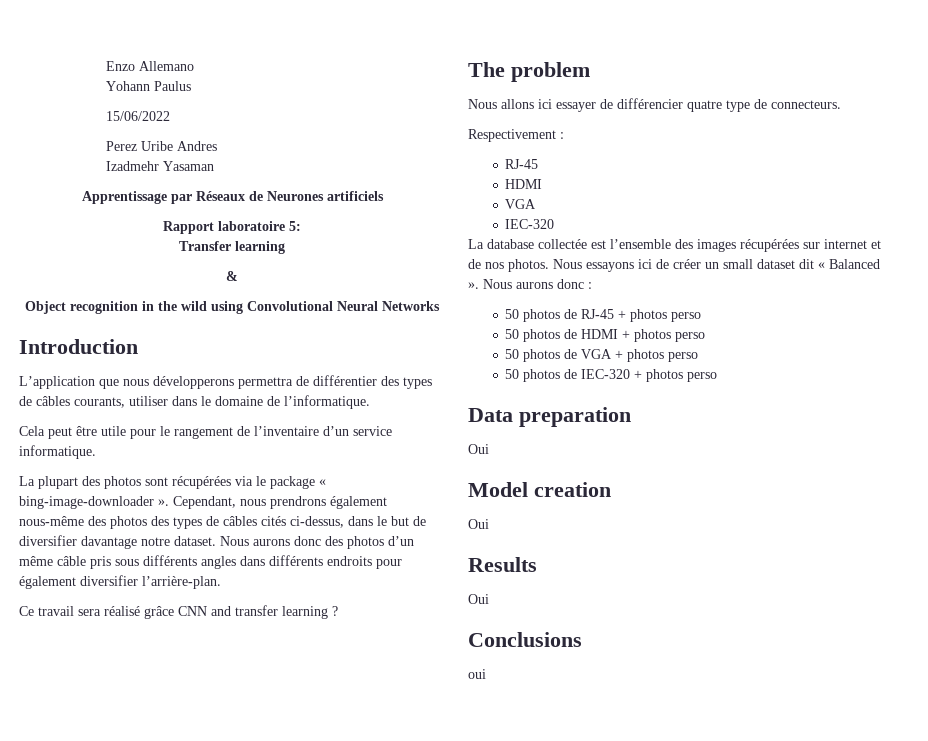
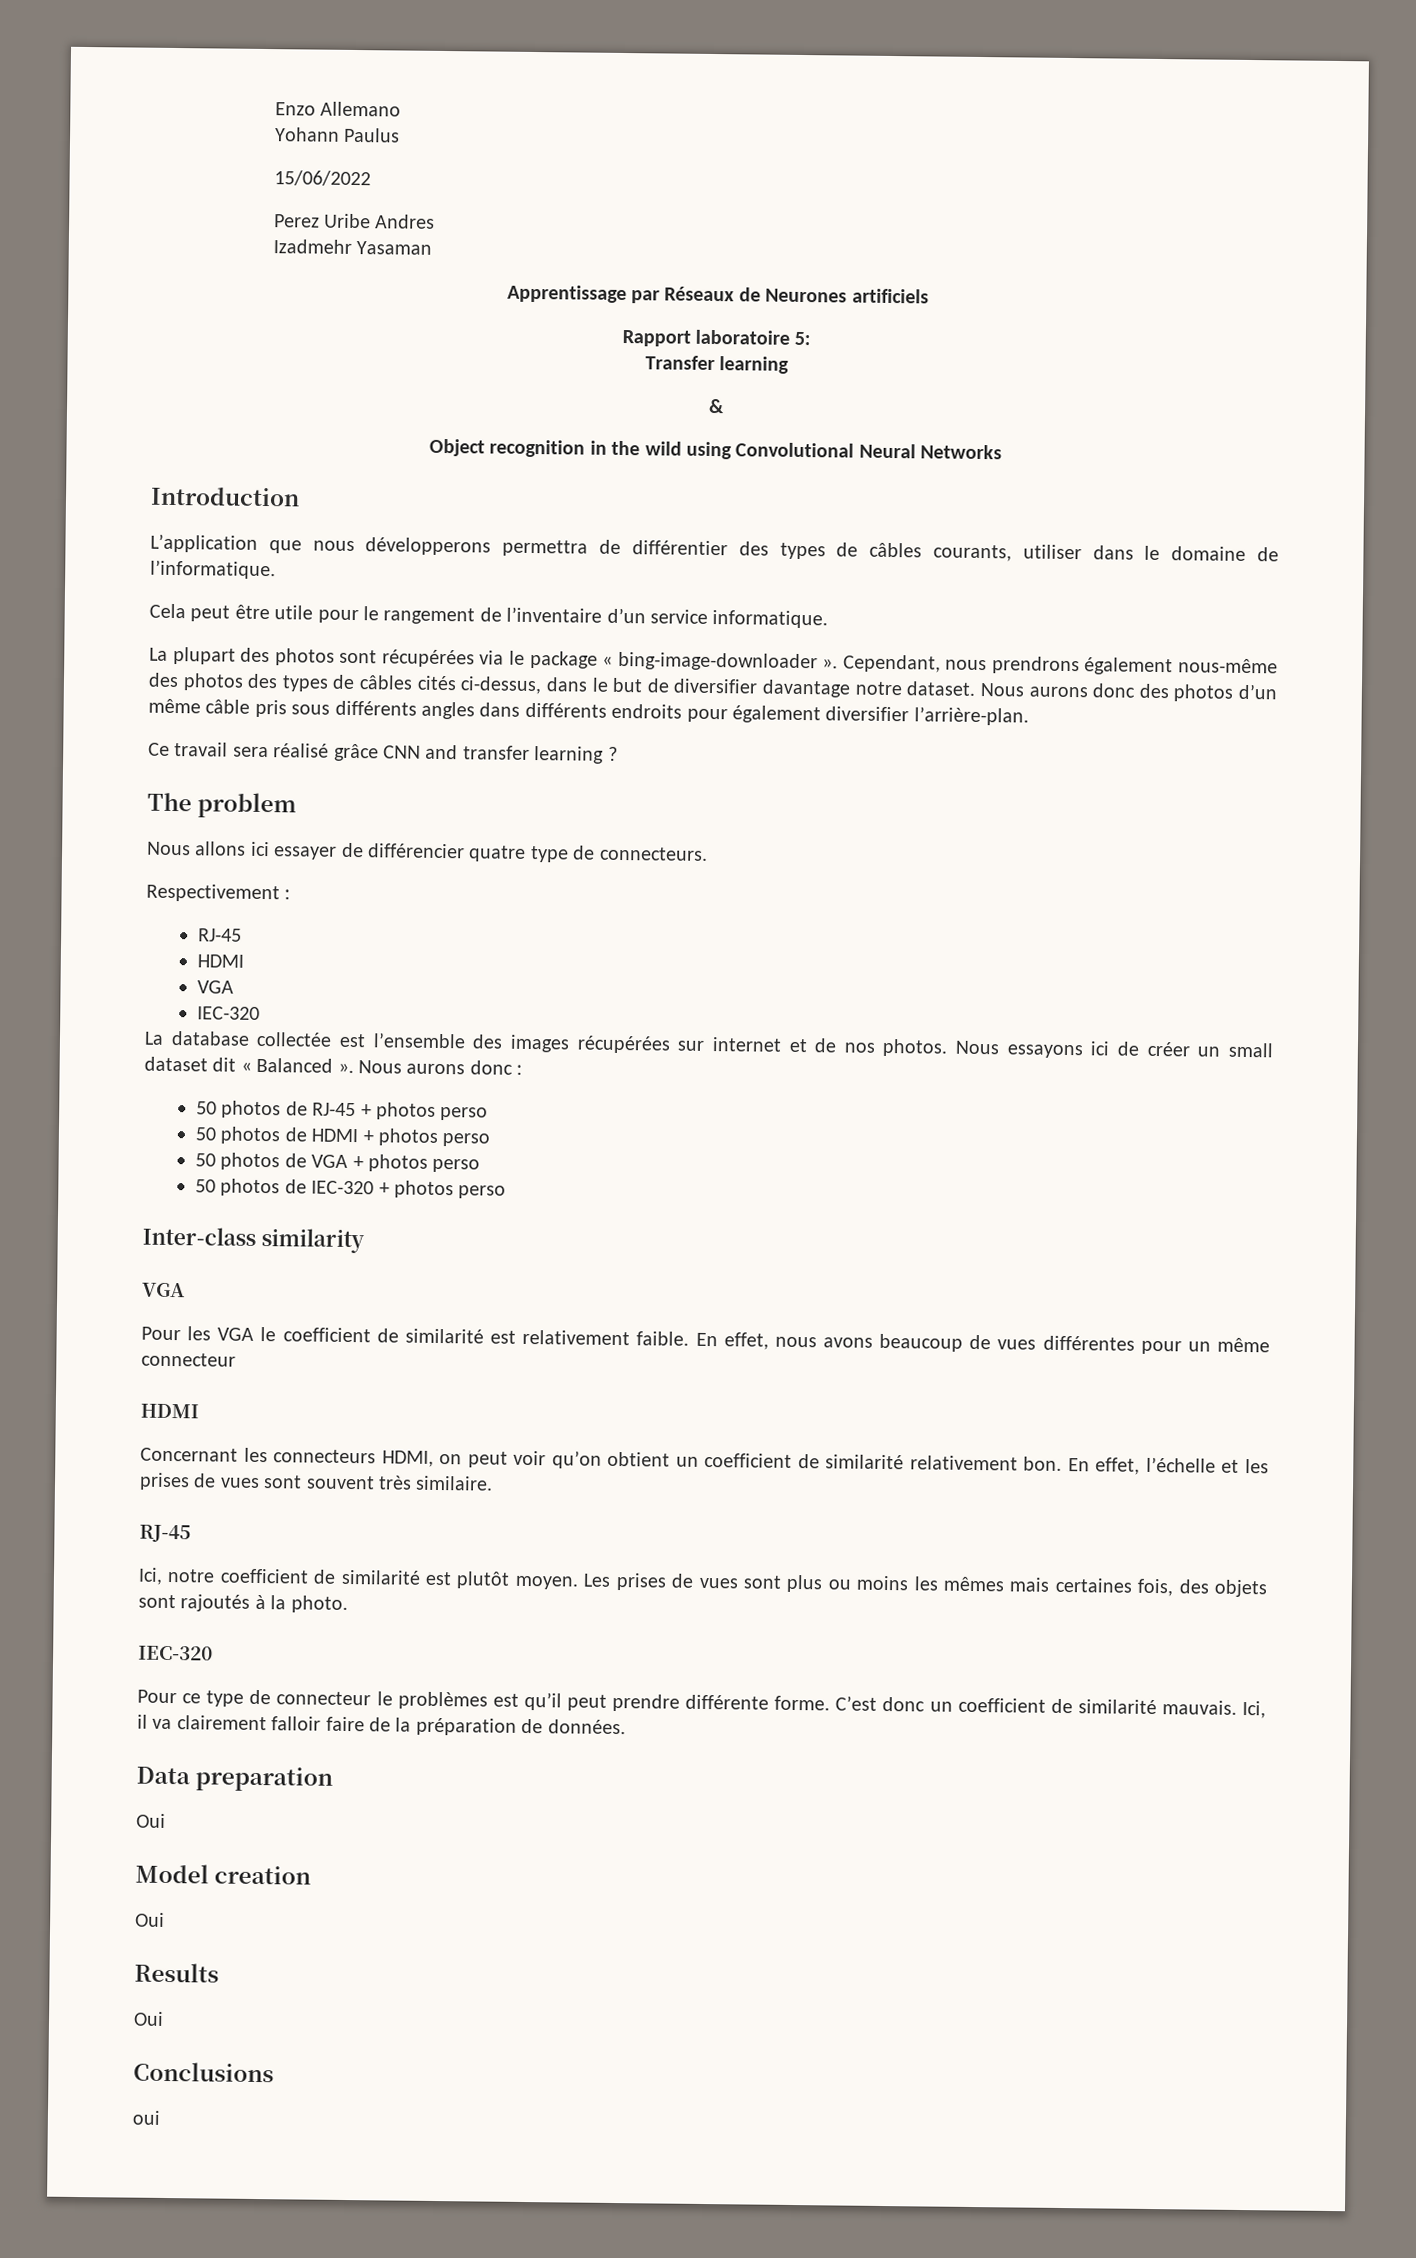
(718, 377) none -> [142,1226,365,1254] [142,1282,185,1298] [141,1326,1270,1355] [141,1352,236,1367] [140,1403,199,1419] [140,1447,1269,1475] [139,1472,494,1491] [139,1524,191,1543] [138,1567,1267,1598] [138,1594,348,1614] [138,1645,213,1661] [137,1689,1267,1719] [137,1714,626,1736] // Inter-class similarity // VGA // Pour les VGA le coefficient de similarité est relativement faible. En effet, nous avons beaucoup de vues différentes pour un même connecteur // HDMI // Concernant les connecteurs HDMI, on peut voir qu’on obtient un coefficient de similarité relativement bon. En effet, l’échelle et les prises de vues sont souvent très similaire. // RJ-45 // Ici, notre coefficient de similarité est plutôt moyen. Les prises de vues sont plus ou moins les mêmes mais certaines fois, des objets sont rajoutés à la photo. // IEC-320 // Pour ce type de connecteur le problèmes est qu’il peut prendre différente forme. C’est donc un coefficient de similarité mauvais. Ici, il va clairement falloir faire de la préparation de données.

